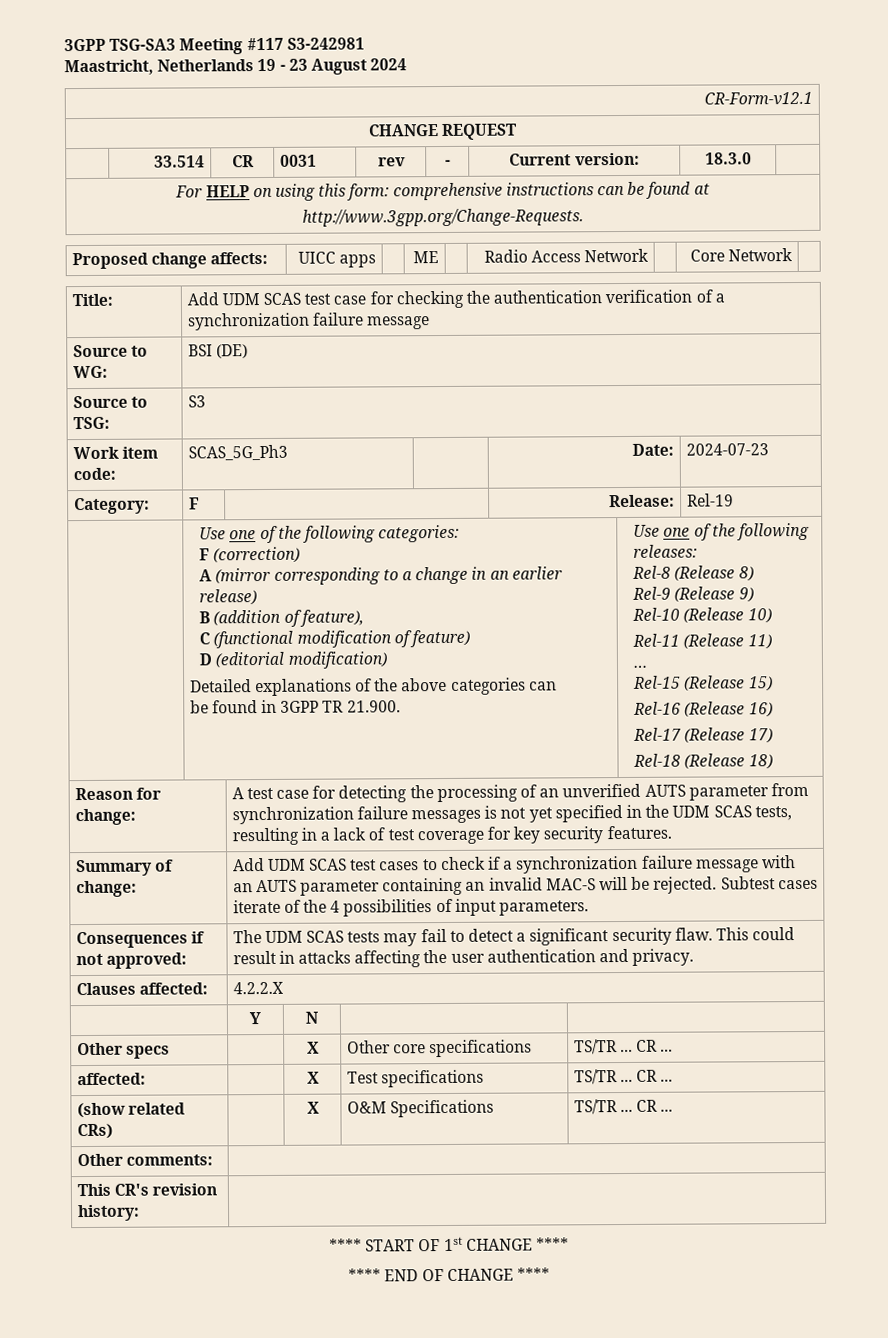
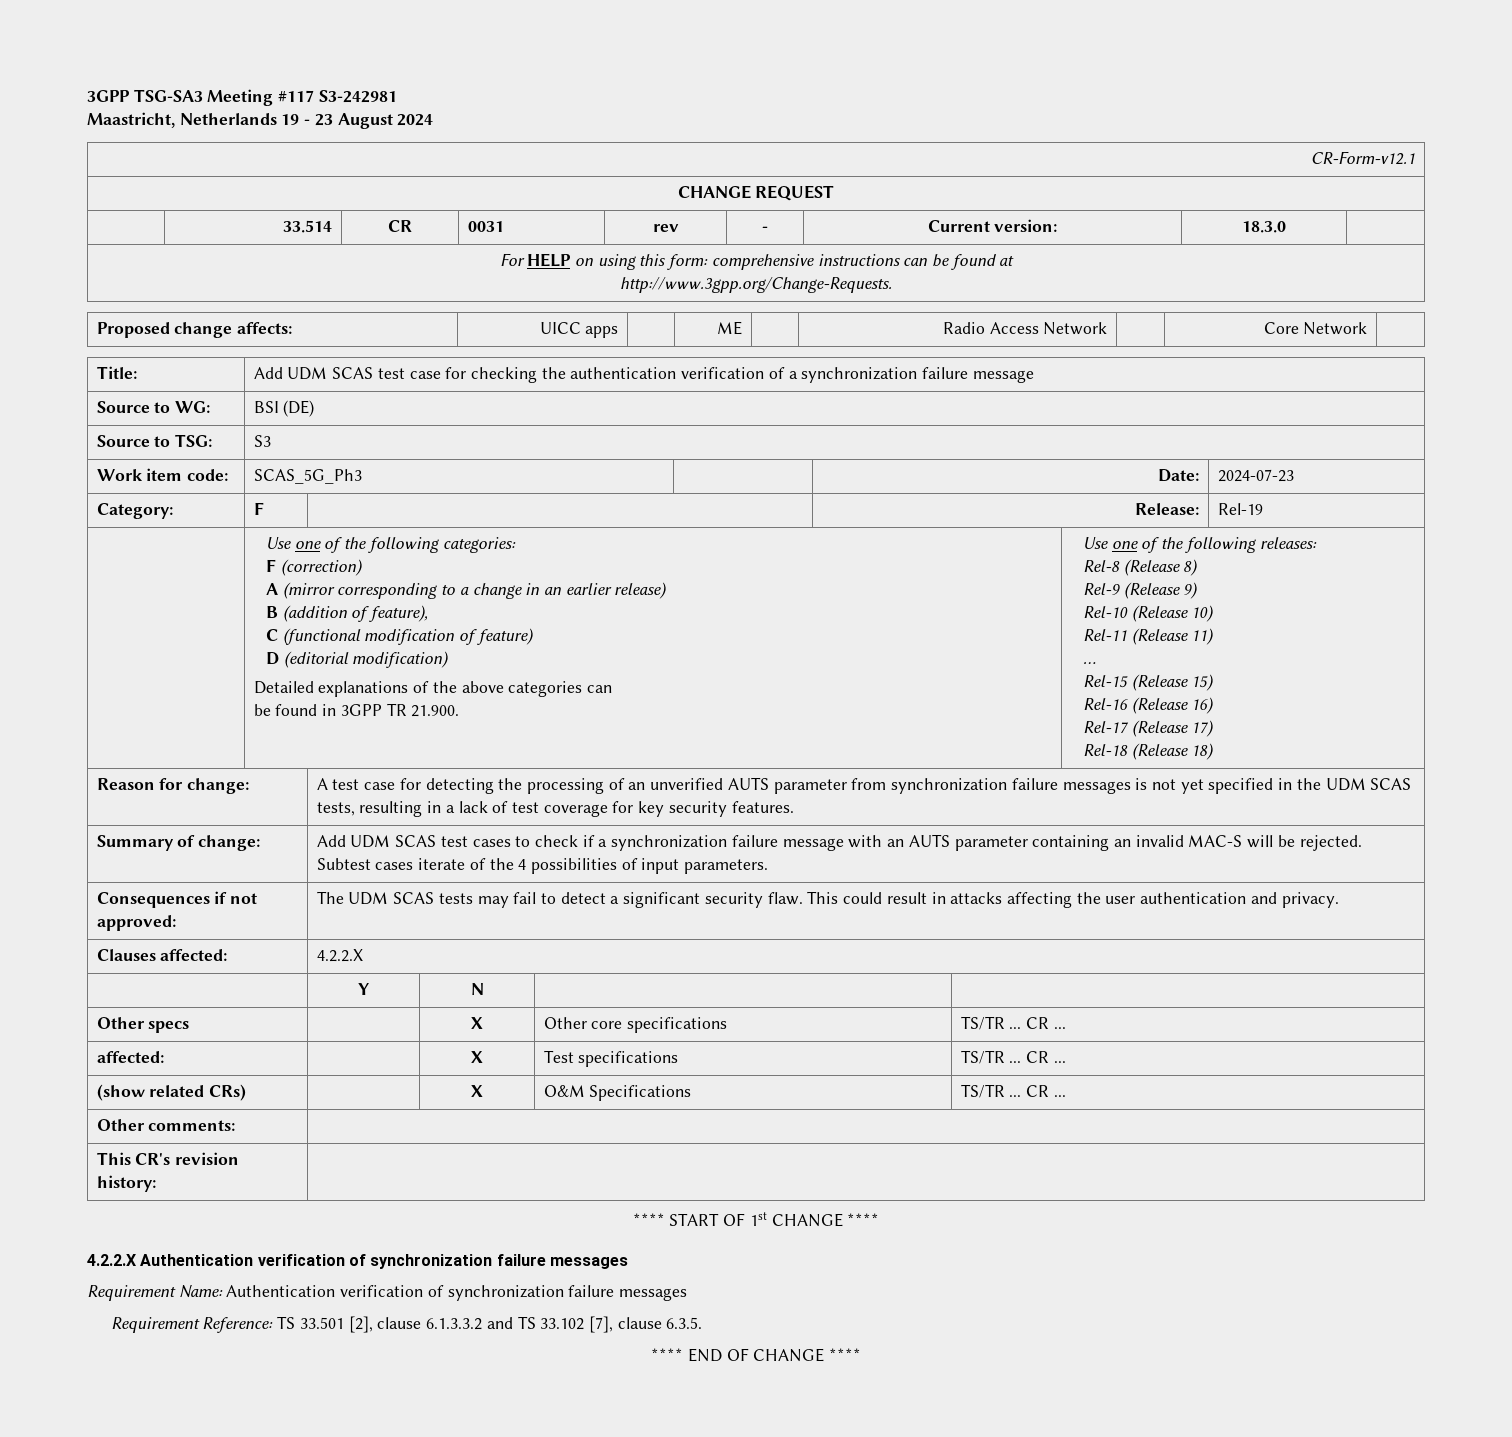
(569, 1244) none -> [87,1254,628,1269] [87,1285,688,1301] [110,1316,703,1333] // 4.2.2.X Authentication verification of synchronization failure messages // Requirement Name: Authentication verification of synchronization failure messages // Requirement Reference: TS 33.501 [2], clause 6.1.3.3.2 and TS 33.102 [7], clause 6.3.5.

